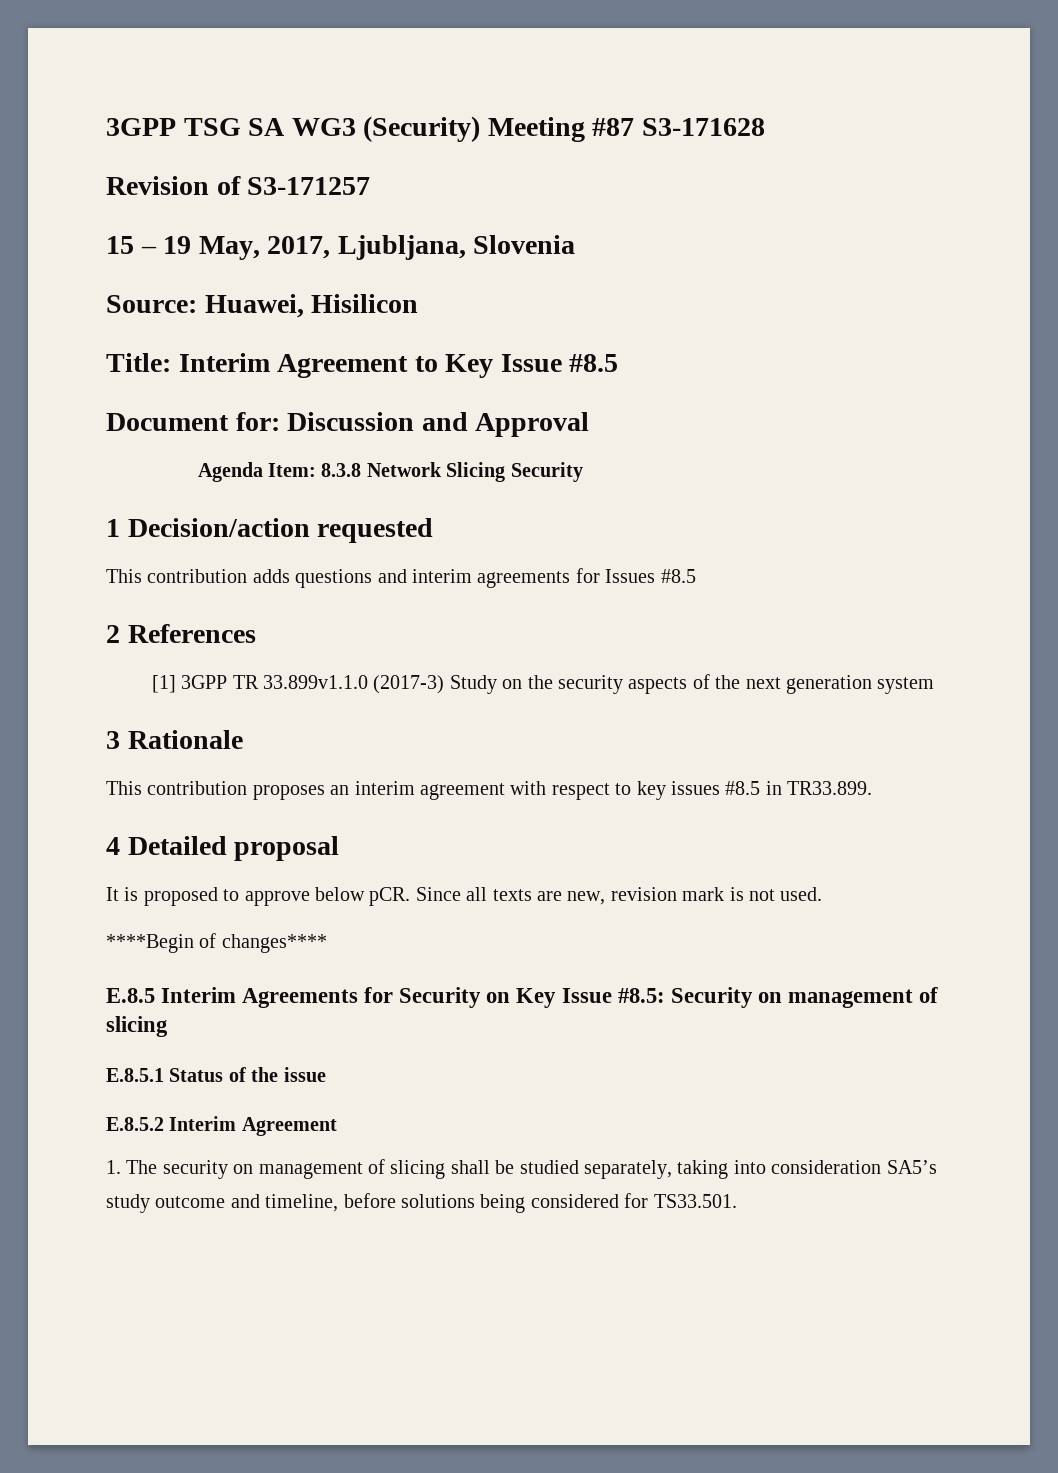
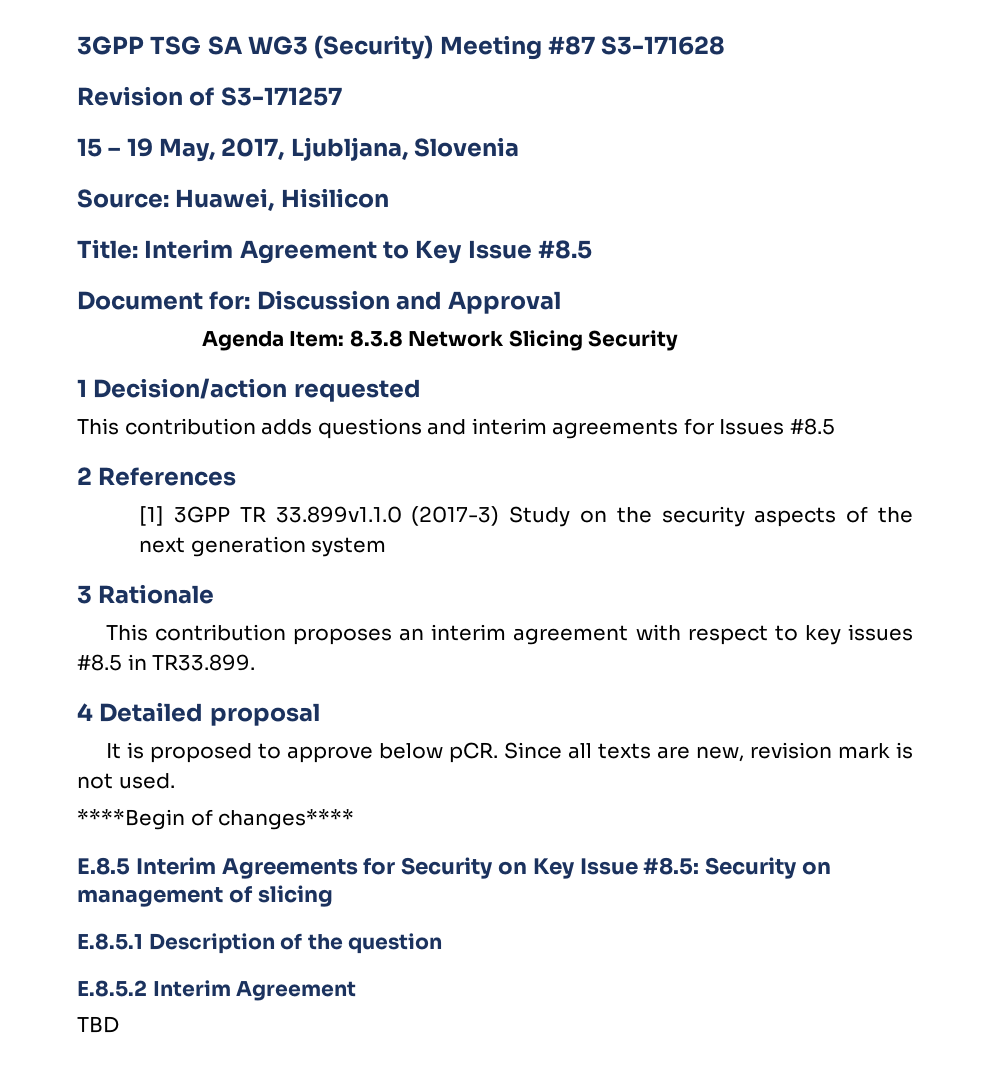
[169,1067,326,1082] Status of the issue -> [148,933,443,954] Description of the question
[106,1159,937,1179] [106,1193,737,1213] 1. The security on management of slicing shall be studied separately, taking into consideration SA5’s study outcome and timeline, before solutions being considered for TS33.501. -> [77,1016,119,1033] TBD

